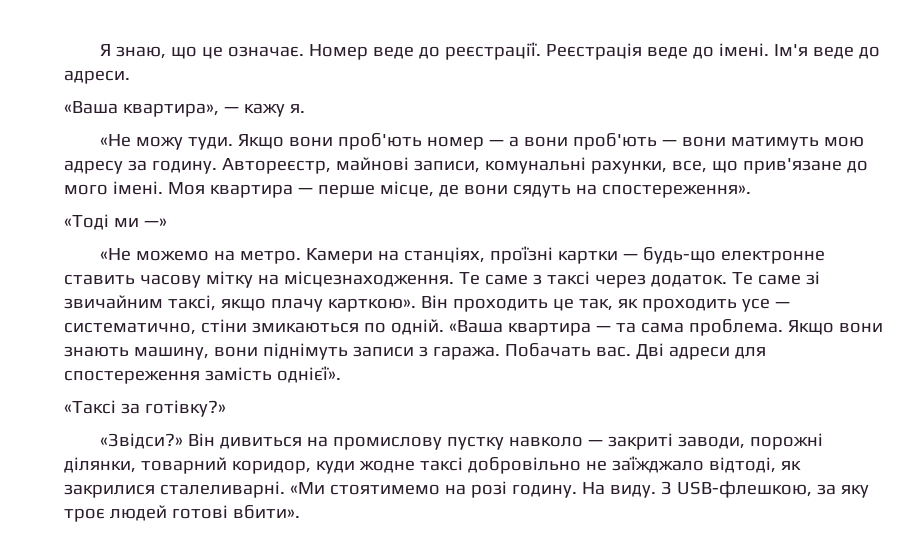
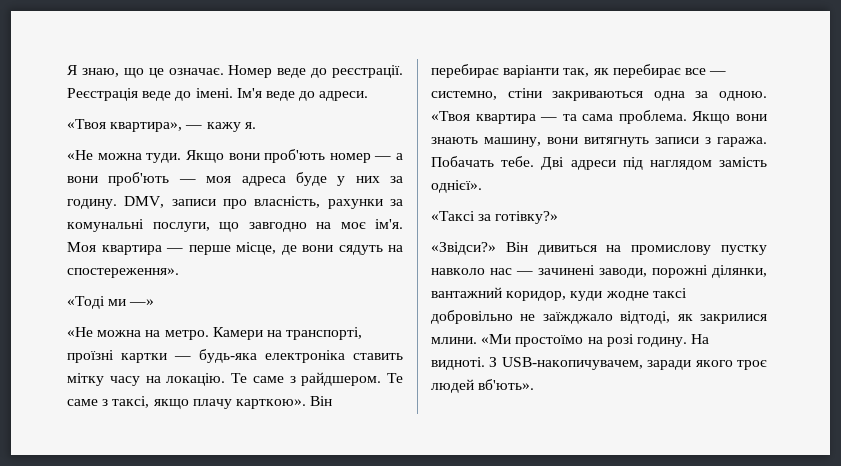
[64,101,118,114] «Ваша -> [67,119,106,129] «Твоя
[136,136,184,150] можу -> [97,153,142,160] можна
[682,136,865,150] [64,157,868,174] [64,181,163,195] вони матимуть мою адресу за годину. Автореєстр, майнові записи, комунальні рахунки, все, що прив'язане до мого імені. -> [206,172,403,186] [67,196,403,209] [67,219,403,232] моя адреса буде у них за годину. DMV, записи про власність, рахунки за комунальні послуги, що завгодно на моє ім'я.
[136,250,210,261] можемо -> [97,330,142,337] можна
[404,247,486,263] станціях, -> [286,327,363,340] транспорті,
[643,247,826,264] [64,271,820,288] [64,295,163,309] будь-що електронне ставить часову мітку на місцезнаходження. Те саме з таксі через додаток. Те саме зі звичайним -> [199,349,403,363] [67,372,403,386] [67,399,109,406] будь-яка електроніка ставить мітку часу на локацію. Те саме з райдшером. Те саме з
[452,298,790,312] [64,319,503,335] проходить це так, як проходить усе — систематично, стіни змикаються по одній. «Ваша -> [431,64,727,78] [431,88,767,101] [431,111,470,121] перебирає варіанти так, як перебирає все — системно, стіни закриваються одна за одною. «Твоя
[262,343,348,360] піднімуть -> [584,137,649,147] витягнуть
[595,346,631,357] вас. -> [501,156,535,167] тебе.
[734,347,766,359] [64,370,200,384] для спостереження -> [622,157,712,170] під наглядом
[588,433,674,450] — закриті -> [490,265,595,275] нас — зачинені
[140,457,227,474] товарний -> [431,287,502,298] вантажний
[159,481,440,498] сталеливарні. «Ми стоятимемо -> [431,334,584,347] млини. «Ми простоїмо
[609,481,869,498] [64,505,300,522] виду. З USB-флешкою, за яку троє людей готові вбити». -> [431,357,767,370] [431,379,535,393] видноті. З USB-накопичувачем, заради якого троє людей вб'ють».

